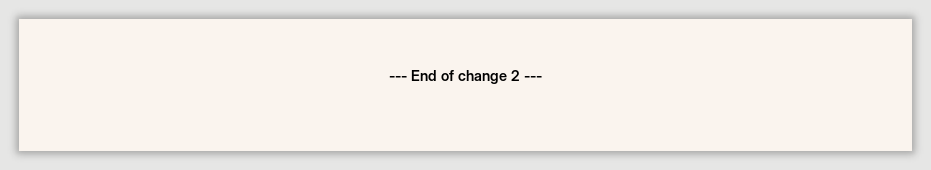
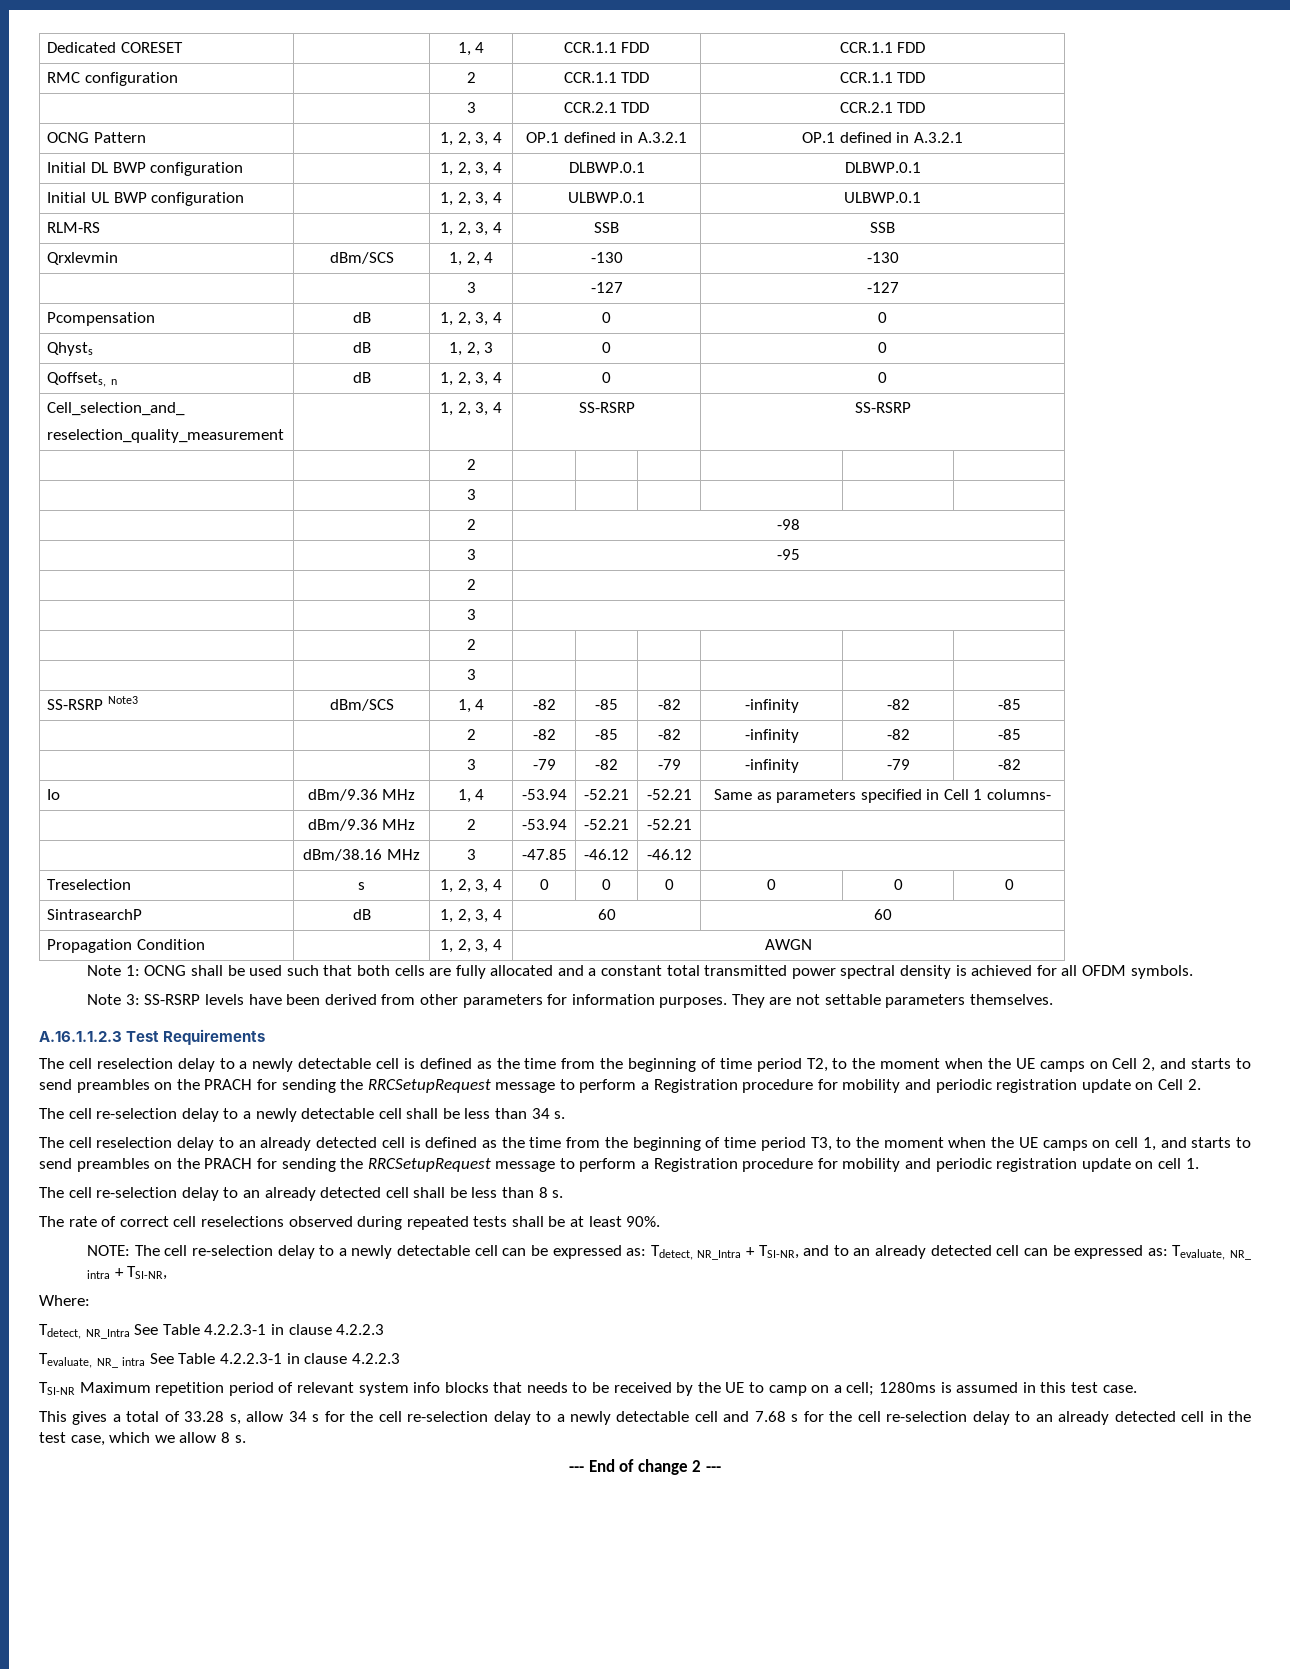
(389, 78) none -> [47,42,183,53] [457,42,485,56] [563,42,650,53] [839,42,926,53] [47,72,178,86] [466,72,476,83] [563,72,650,83] [839,72,926,83] [466,102,476,113] [563,102,650,113] [839,102,926,113] [47,132,146,143] [440,132,502,146] [526,132,687,143] [802,132,963,143] [47,162,244,176] [440,162,502,176] [568,162,645,173] [844,162,921,173] [47,192,245,206] [440,192,502,206] [567,192,645,203] [843,192,921,203] [47,222,101,233] [440,222,502,236] [593,222,619,233] [869,222,895,233] [47,252,119,265] [329,252,394,264] [448,252,494,266] [590,252,623,263] [866,252,899,263] [466,282,476,293] [590,282,623,293] [866,282,899,293] [47,312,156,326] [352,312,371,323] [440,312,502,326] [601,312,611,323] [877,312,887,323] [47,342,94,356] [352,342,371,353] [448,342,494,356] [601,342,611,353] [877,342,887,353] [47,372,117,387] [352,372,371,383] [440,372,502,386] [601,372,611,383] [877,372,887,383] [47,402,186,416] [47,429,285,443] [440,402,502,416] [578,402,635,413] [854,402,911,413] [466,459,476,470] [466,489,476,500] [466,519,476,530] [776,519,800,530] [466,549,476,560] [776,549,800,560] [466,579,476,590] [466,609,476,620] [466,639,476,650] [466,669,476,680] [47,696,138,710] [329,699,394,711] [457,699,485,713] [532,699,556,710] [595,699,618,710] [657,699,681,710] [744,699,799,713] [886,699,910,710] [997,699,1021,710] [466,729,476,740] [532,729,556,740] [595,729,618,740] [657,729,681,740] [744,729,799,743] [886,729,910,740] [997,729,1021,740] [466,759,476,770] [532,759,556,770] [595,759,618,770] [657,759,681,770] [744,759,799,773] [886,759,910,770] [997,759,1021,770] [47,789,61,800] [307,789,416,801] [457,789,485,803] [521,789,567,800] [584,789,629,800] [646,789,692,800] [713,789,1052,803] [307,819,416,831] [466,819,476,830] [521,819,567,830] [584,819,629,830] [646,819,692,830] [303,849,420,861] [466,849,476,860] [521,849,567,860] [584,849,629,860] [646,849,692,860] [47,879,132,890] [358,882,365,890] [440,879,502,893] [539,879,549,890] [602,879,611,890] [664,879,674,890] [767,879,776,890] [893,879,903,890] [1004,879,1014,890] [47,909,143,920] [352,909,371,920] [440,909,502,923] [597,909,616,920] [873,909,892,920] [47,939,205,953] [440,939,502,953] [764,939,812,950] [87,965,1193,979] [87,994,1053,1008] [39,1029,266,1045] [39,1058,1252,1072] [39,1079,1201,1093] [39,1108,566,1122] [39,1137,1252,1151] [39,1158,1199,1172] [39,1187,564,1201] [39,1216,661,1230] [87,1245,1251,1260] [87,1266,168,1280] [39,1295,90,1306] [39,1324,385,1339] [39,1353,400,1368] [39,1382,1137,1396] [39,1411,1252,1425] [39,1432,246,1446] Dedicated CORESET | | 1, 4 | CCR.1.1 FDD | CCR.1.1 FDD // RMC configuration | | 2 | CCR.1.1 TDD | CCR.1.1 TDD // | | 3 | CCR.2.1 TDD | CCR.2.1 TDD // OCNG Pattern | | 1, 2, 3, 4 | OP.1 defined in A.3.2.1 | OP.1 defined in A.3.2.1 // Initial DL BWP configuration | | 1, 2, 3, 4 | DLBWP.0.1 | DLBWP.0.1 // Initial UL BWP configuration | | 1, 2, 3, 4 | ULBWP.0.1 | ULBWP.0.1 // RLM-RS | | 1, 2, 3, 4 | SSB | SSB // Qrxlevmin | dBm/SCS | 1, 2, 4 | -130 | -130 // | | 3 | -127 | -127 // Pcompensation | dB | 1, 2, 3, 4 | 0 | 0 // Qhysts | dB | 1, 2, 3 | 0 | 0 // Qoffsets, n | dB | 1, 2, 3, 4 | 0 | 0 // Cell_selection_and_ // reselection_quality_measurement | | 1, 2, 3, 4 | SS-RSRP | SS-RSRP // | | 2 | | | | | | // | | 3 | | | | | | // | | 2 | -98 // | | 3 | -95 // | | 2 | // | | 3 | // | | 2 | | | | | | // | | 3 | | | | | | // SS-RSRP Note3 | dBm/SCS | 1, 4 | -82 | -85 | -82 | -infinity | -82 | -85 // | | 2 | -82 | -85 | -82 | -infinity | -82 | -85 // | | 3 | -79 | -82 | -79 | -infinity | -79 | -82 // Io | dBm/9.36 MHz | 1, 4 | -53.94 | -52.21 | -52.21 | Same as parameters specified in Cell 1 columns- // | dBm/9.36 MHz | 2 | -53.94 | -52.21 | -52.21 | // | dBm/38.16 MHz | 3 | -47.85 | -46.12 | -46.12 | // Treselection | s | 1, 2, 3, 4 | 0 | 0 | 0 | 0 | 0 | 0 // SintrasearchP | dB | 1, 2, 3, 4 | 60 | 60 // Propagation Condition | | 1, 2, 3, 4 | AWGN // Note 1: OCNG shall be used such that both cells are fully allocated and a constant total transmitted power spectral density is achieved for all OFDM symbols. // Note 3: SS-RSRP levels have been derived from other parameters for information purposes. They are not settable parameters themselves. // A.16.1.1.2.3 Test Requirements // The cell reselection delay to a newly detectable cell is defined as the time from the beginning of time period T2, to the moment when the UE camps on Cell 2, and starts to send preambles on the PRACH for sending the RRCSetupRequest message to perform a Registration procedure for mobility and periodic registration update on Cell 2. // The cell re-selection delay to a newly detectable cell shall be less than 34 s. // The cell reselection delay to an already detected cell is defined as the time from the beginning of time period T3, to the moment when the UE camps on cell 1, and starts to send preambles on the PRACH for sending the RRCSetupRequest message to perform a Registration procedure for mobility and periodic registration update on cell 1. // The cell re-selection delay to an already detected cell shall be less than 8 s. // The rate of correct cell reselections observed during repeated tests shall be at least 90%. // NOTE: The cell re-selection delay to a newly detectable cell can be expressed as: Tdetect, NR_Intra + TSI-NR, and to an already detected cell can be expressed as: Tevaluate, NR_ intra + TSI-NR, // Where: // Tdetect, NR_Intra See Table 4.2.2.3-1 in clause 4.2.2.3 // Tevaluate, NR_ intra See Table 4.2.2.3-1 in clause 4.2.2.3 // TSI-NR Maximum repetition period of relevant system info blocks that needs to be received by the UE to camp on a cell; 1280ms is assumed in this test case. // This gives a total of 33.28 s, allow 34 s for the cell re-selection delay to a newly detectable cell and 7.68 s for the cell re-selection delay to an already detected cell in the test case, which we allow 8 s. //

